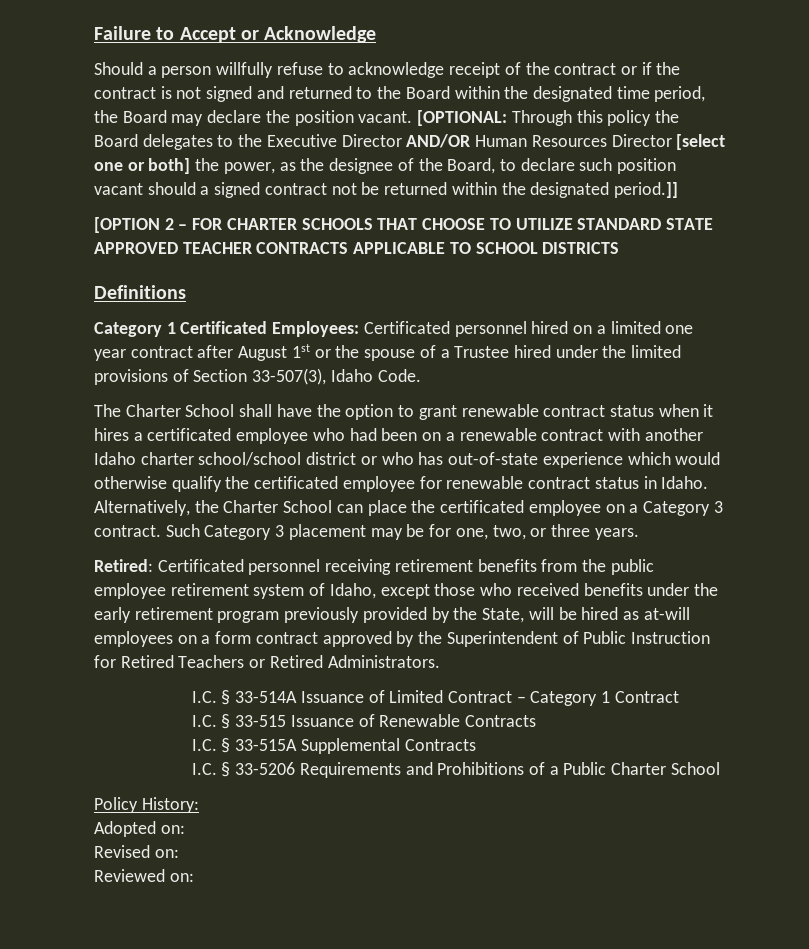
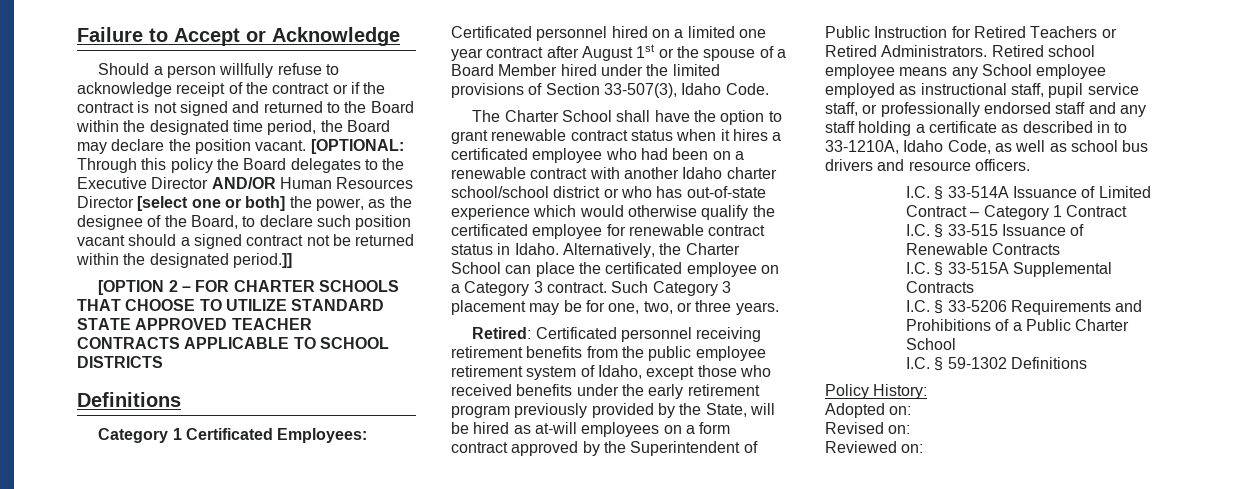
[454,346,510,358] Trustee -> [451,64,558,76] Board Member
(440, 661) none -> [991,45,1095,57] [825,64,1107,79] [825,83,1139,98] [825,102,1146,117] [825,121,1128,136] [825,140,1149,154] [825,159,1030,171] Retired school employee means any School employee employed as instructional staff, pupil service staff, or professionally endorsed staff and any staff holding a certificate as described in to 33-1210A, Idaho Code, as well as school bus drivers and resource officers.
(720, 768) none -> [905,357,1087,371] // I.C. § 59-1302 Definitions

